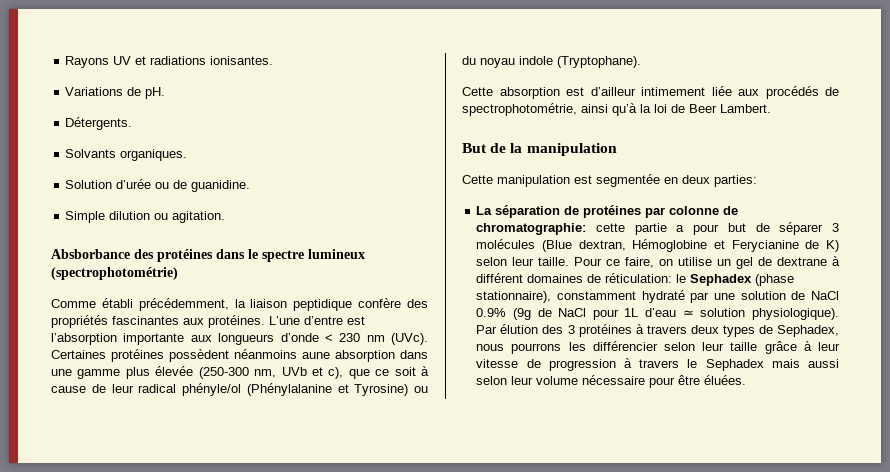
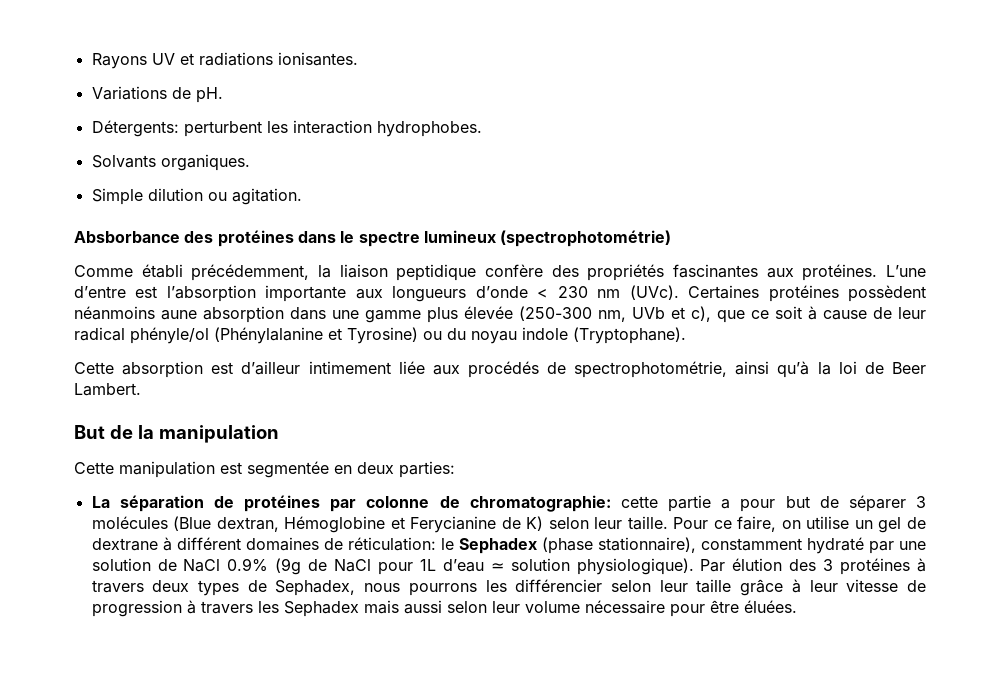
[65,117,133,130] [65,149,188,161] [65,179,251,192] Détergents. // Solvants organiques. // Solution d’urée ou de guanidine. -> [91,120,482,137] [91,154,250,171] Détergents: perturbent les interaction hydrophobes. // Solvants organiques.
[687,359,698,368] le -> [257,601,279,613] les

